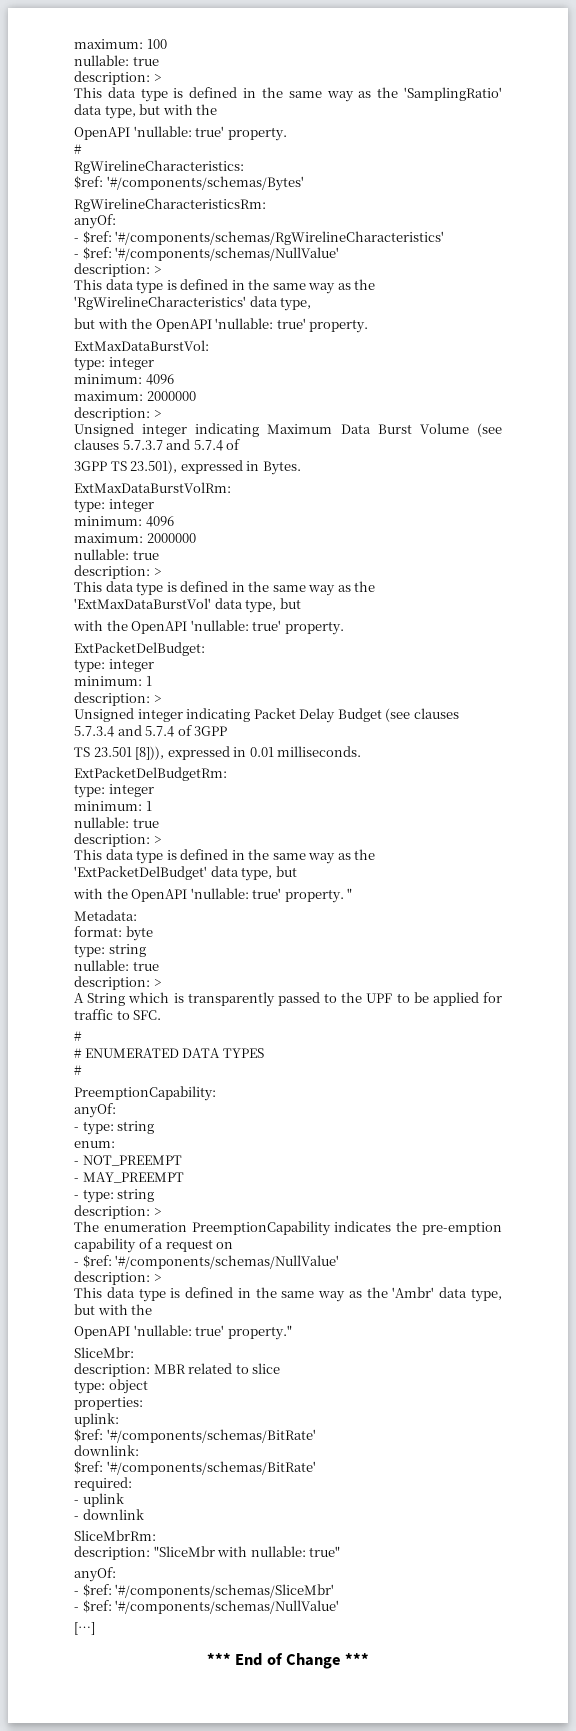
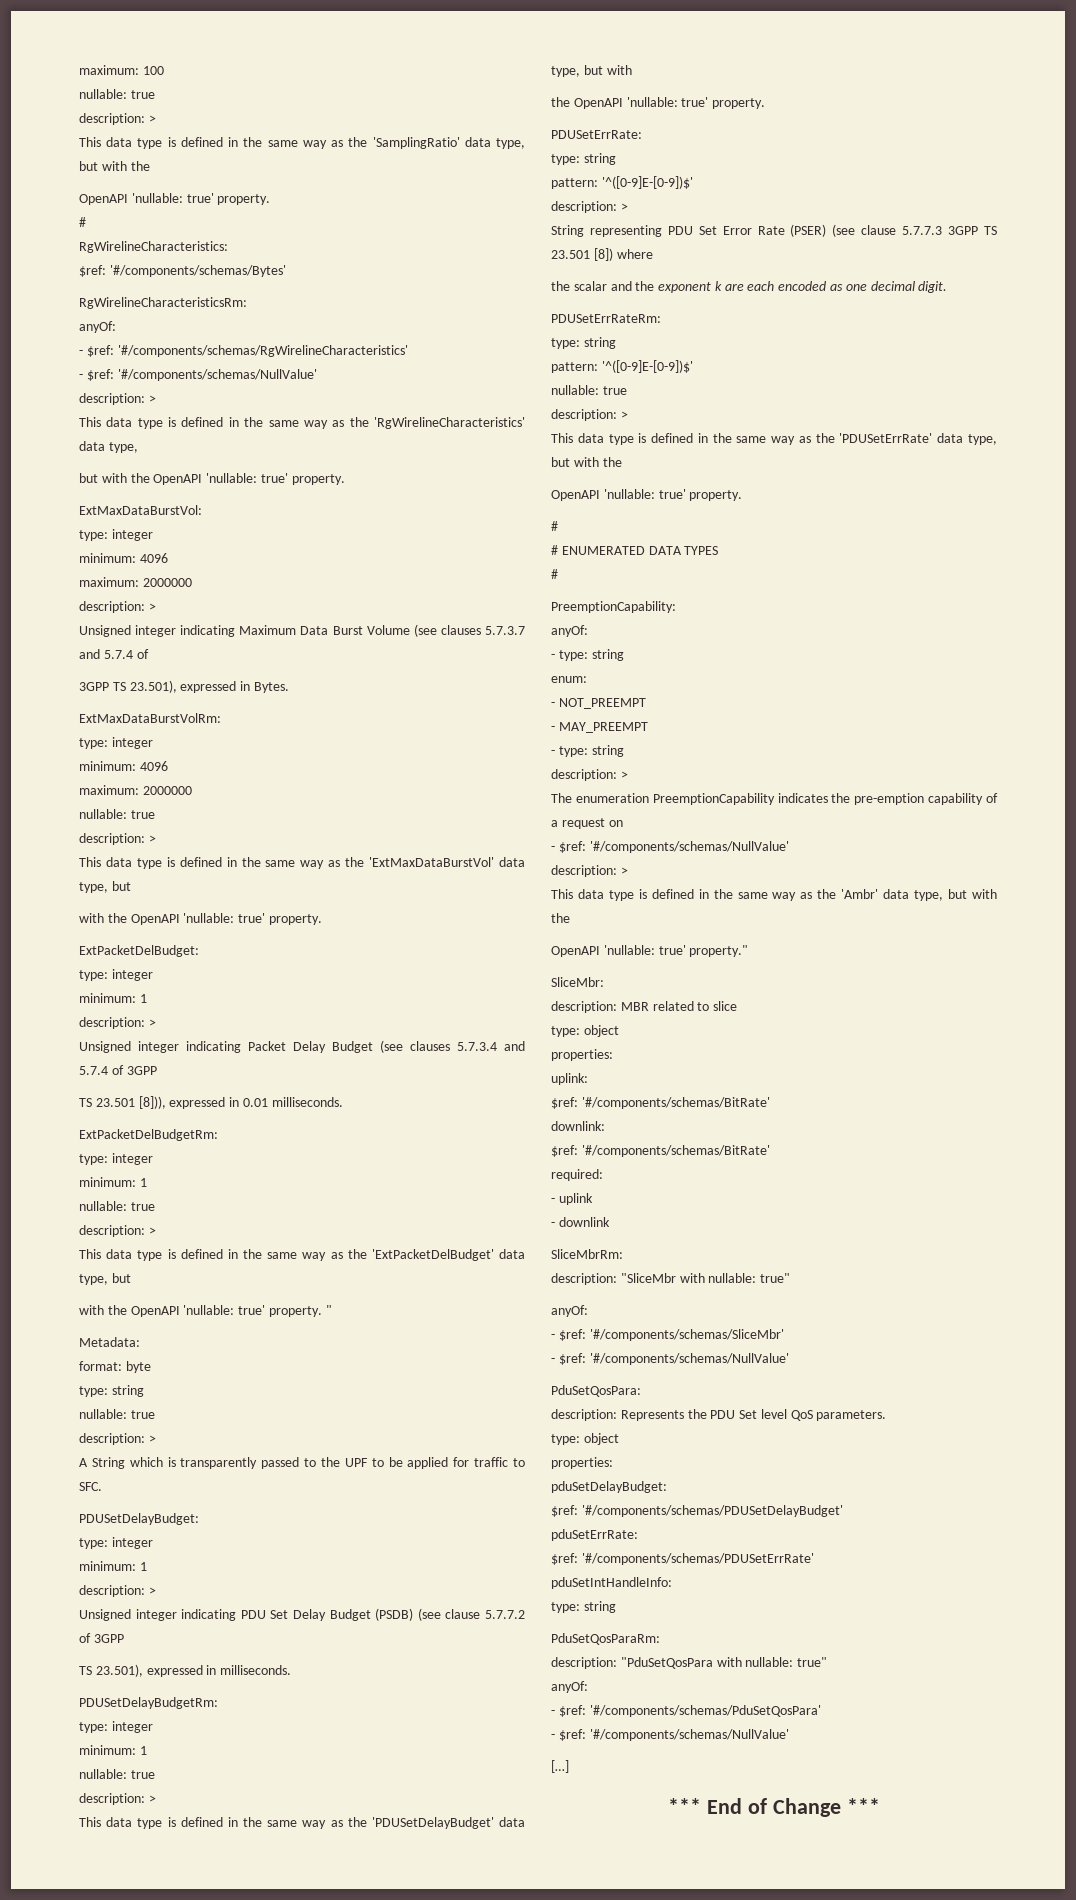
(162, 1015) none -> [79,1513,199,1525] [79,1537,153,1549] [79,1561,147,1571] [79,1585,156,1597] [79,1608,525,1621] [79,1633,124,1643] [79,1664,292,1677] [79,1697,218,1709] [79,1721,153,1733] [79,1745,147,1755] [79,1769,155,1779] [79,1793,156,1805] [79,1817,525,1829] [551,65,632,77] [551,97,766,109] [551,130,642,139] [551,153,616,165] [551,176,693,189] [551,201,628,213] [551,224,997,237] [551,248,653,261] [551,281,948,293] [551,314,661,323] [551,337,616,349] [551,360,693,373] [551,385,627,395] [551,409,628,421] [551,433,997,445] [551,457,622,467] [551,489,743,501] // PDUSetDelayBudget: // type: integer // minimum: 1 // description: > // Unsigned integer indicating PDU Set Delay Budget (PSDB) (see clause 5.7.7.2 of 3GPP // TS 23.501), expressed in milliseconds. // PDUSetDelayBudgetRm: // type: integer // minimum: 1 // nullable: true // description: > // This data type is defined in the same way as the 'PDUSetDelayBudget' data type, but with // the OpenAPI 'nullable: true' property. // PDUSetErrRate: // type: string // pattern: '^([0-9]E-[0-9])$' // description: > // String representing PDU Set Error Rate (PSER) (see clause 5.7.7.3 3GPP TS 23.501 [8]) where // the scalar and the exponent k are each encoded as one decimal digit. // PDUSetErrRateRm: // type: string // pattern: '^([0-9]E-[0-9])$' // nullable: true // description: > // This data type is defined in the same way as the 'PDUSetErrRate' data type, but with the // OpenAPI 'nullable: true' property.
(340, 1607) none -> [551,1385,641,1397] [551,1409,887,1421] [551,1433,619,1445] [551,1457,613,1469] [551,1481,667,1493] [551,1505,843,1517] [551,1529,638,1541] [551,1553,814,1565] [551,1577,672,1589] [551,1601,616,1613] [551,1633,660,1645] [551,1657,828,1669] [551,1681,588,1693] [551,1705,821,1717] [551,1729,789,1741] // PduSetQosPara: // description: Represents the PDU Set level QoS parameters. // type: object // properties: // pduSetDelayBudget: // $ref: '#/components/schemas/PDUSetDelayBudget' // pduSetErrRate: // $ref: '#/components/schemas/PDUSetErrRate' // pduSetIntHandleInfo: // type: string // PduSetQosParaRm: // description: "PduSetQosPara with nullable: true" // anyOf: // - $ref: '#/components/schemas/PduSetQosPara' // - $ref: '#/components/schemas/NullValue'

